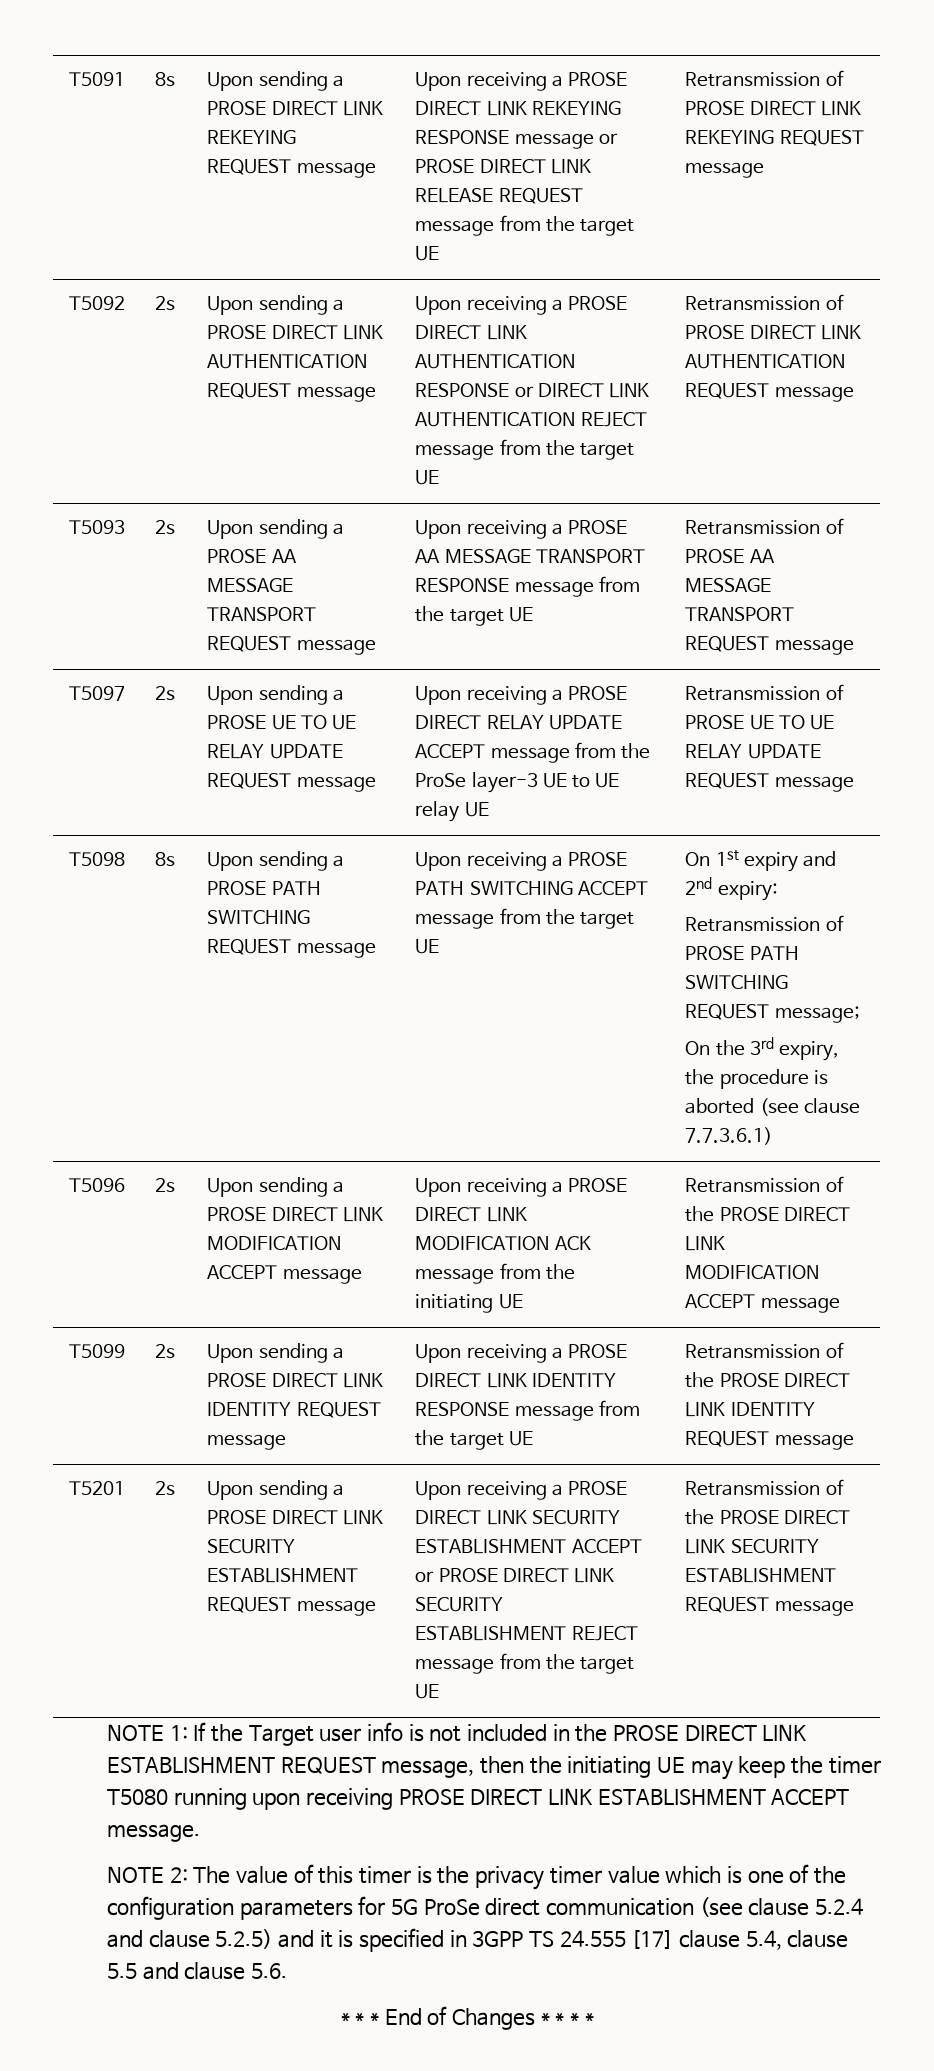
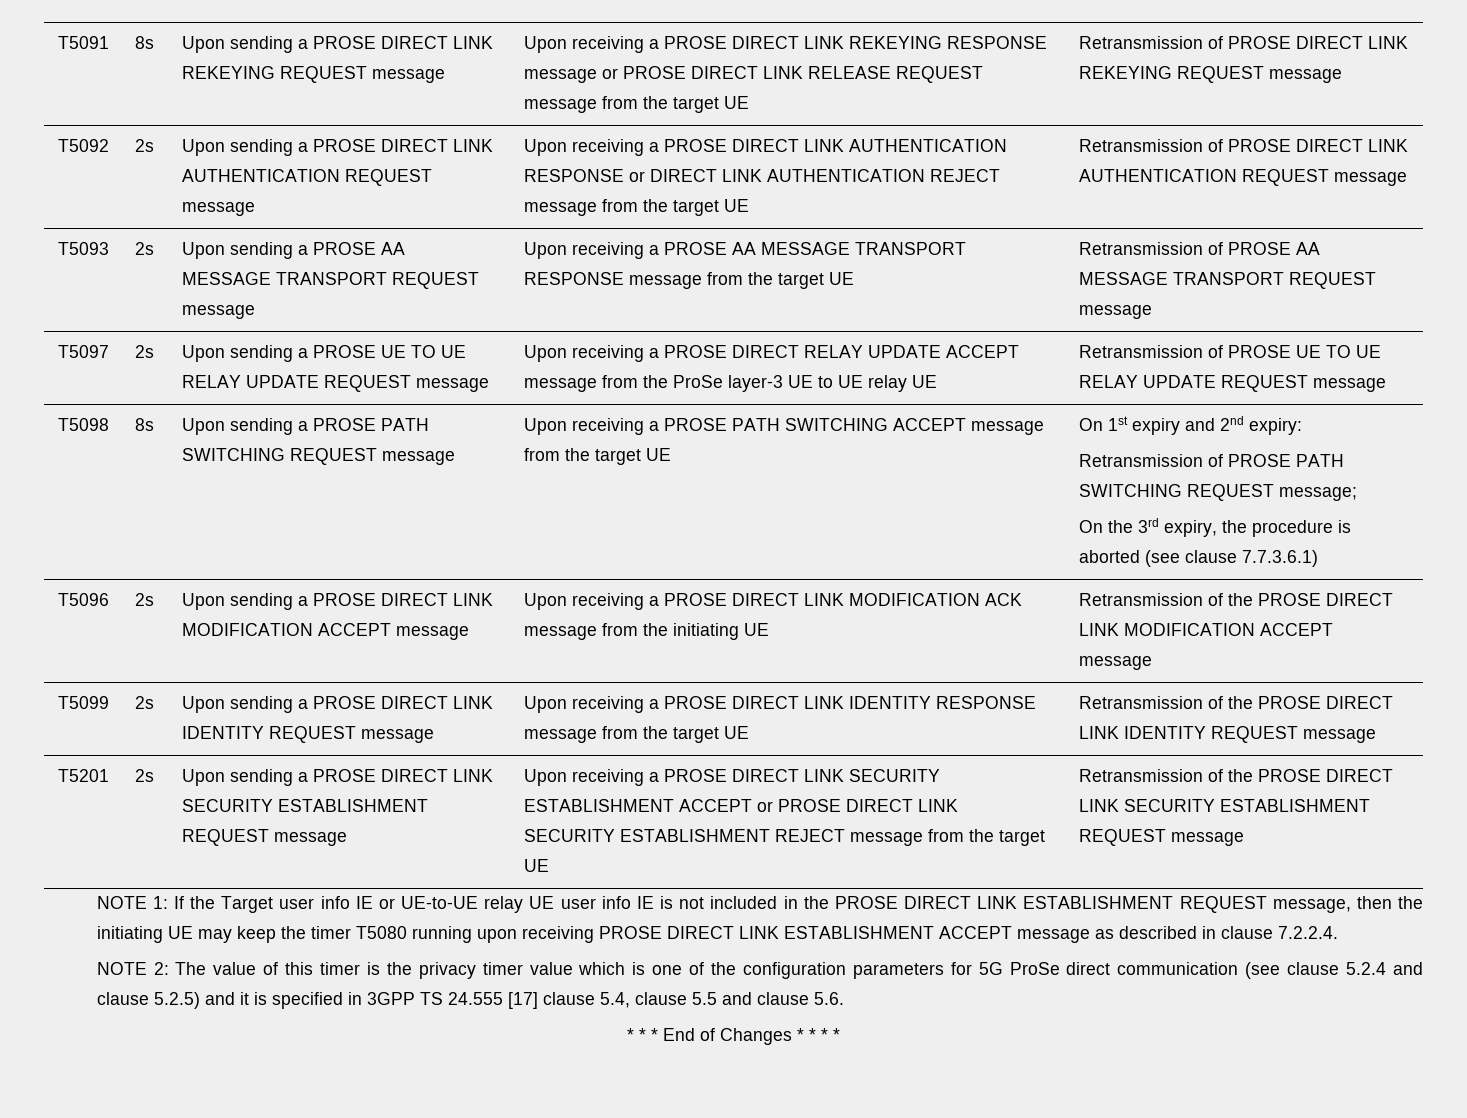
(404, 1731) none -> [355,896,654,913] IE or UE-to-UE relay UE user info IE
[107,1824,201,1842] message. -> [1016,926,1338,943] message as described in clause 7.2.2.4.

